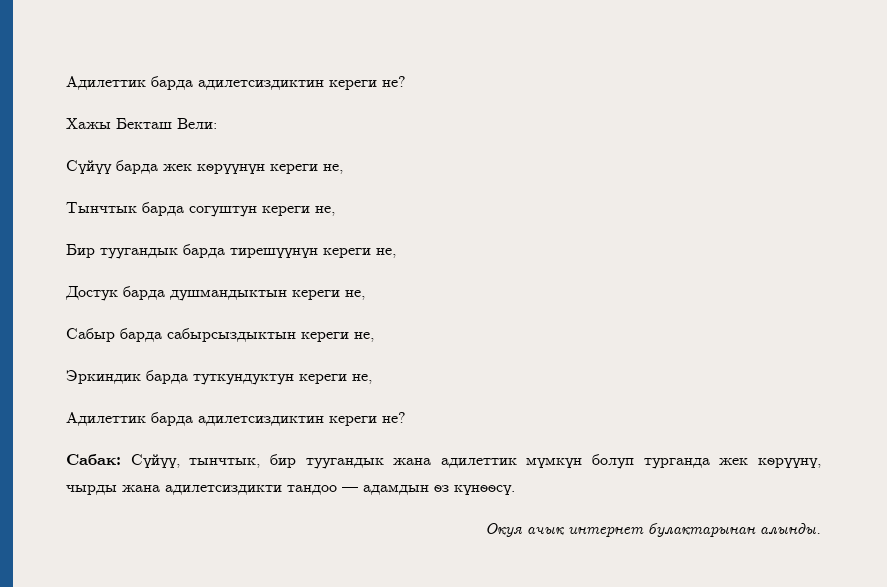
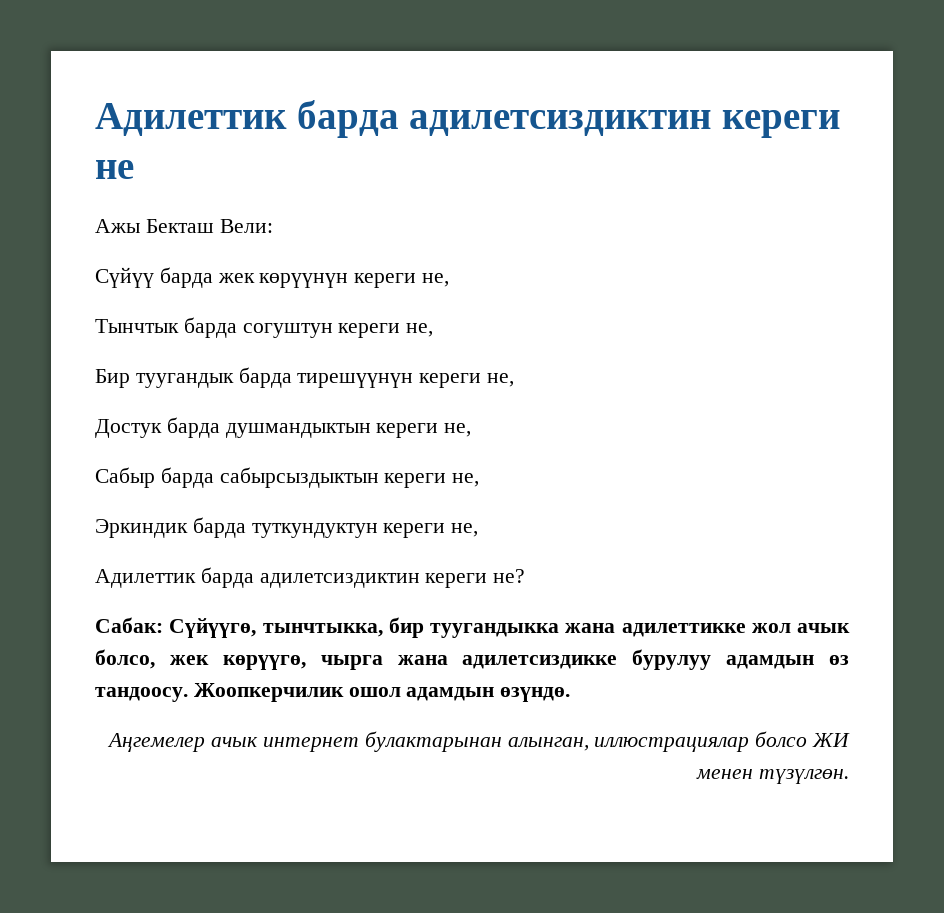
[66,76,406,90] [66,118,111,129] Адилеттик барда адилетсиздиктин кереги не? // Хажы -> [95,100,840,138] [95,160,134,179] [95,219,140,233] Адилеттик барда адилетсиздиктин кереги не // Ажы
[130,454,821,469] [66,484,515,495] [485,523,821,538] Сүйүү, тынчтык, бир туугандык жана адилеттик мүмкүн болуп турганда жек көрүүнү, чырды жана адилетсиздикти тандоо — адамдын өз күнөөсү. // Окуя ачык интернет булактарынан алынды. -> [169,617,850,638] [95,649,849,670] [95,683,571,702] [107,731,850,752] [696,769,849,784] Сүйүүгө, тынчтыкка, бир туугандыкка жана адилеттикке жол ачык болсо, жек көрүүгө, чырга жана адилетсиздикке бурулуу адамдын өз тандоосу. Жоопкерчилик ошол адамдын өзүндө. // Аңгемелер ачык интернет булактарынан алынган, иллюстрациялар болсо ЖИ менен түзүлгөн.

